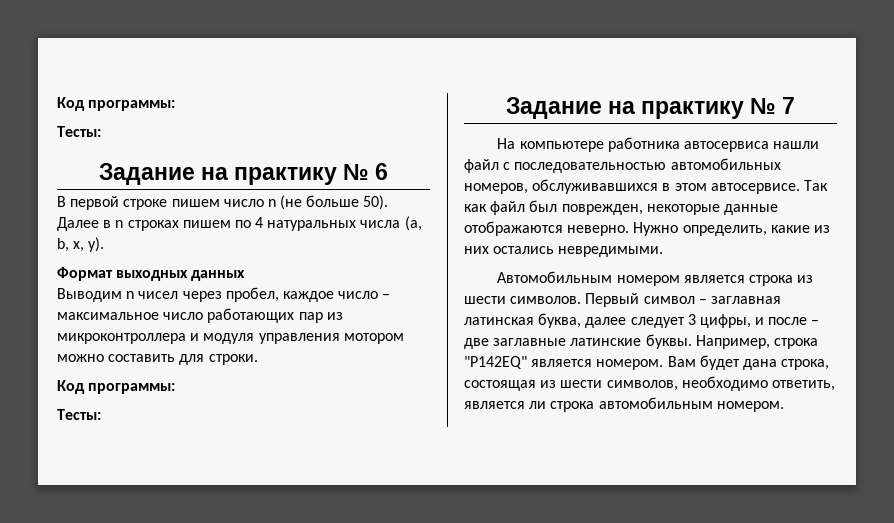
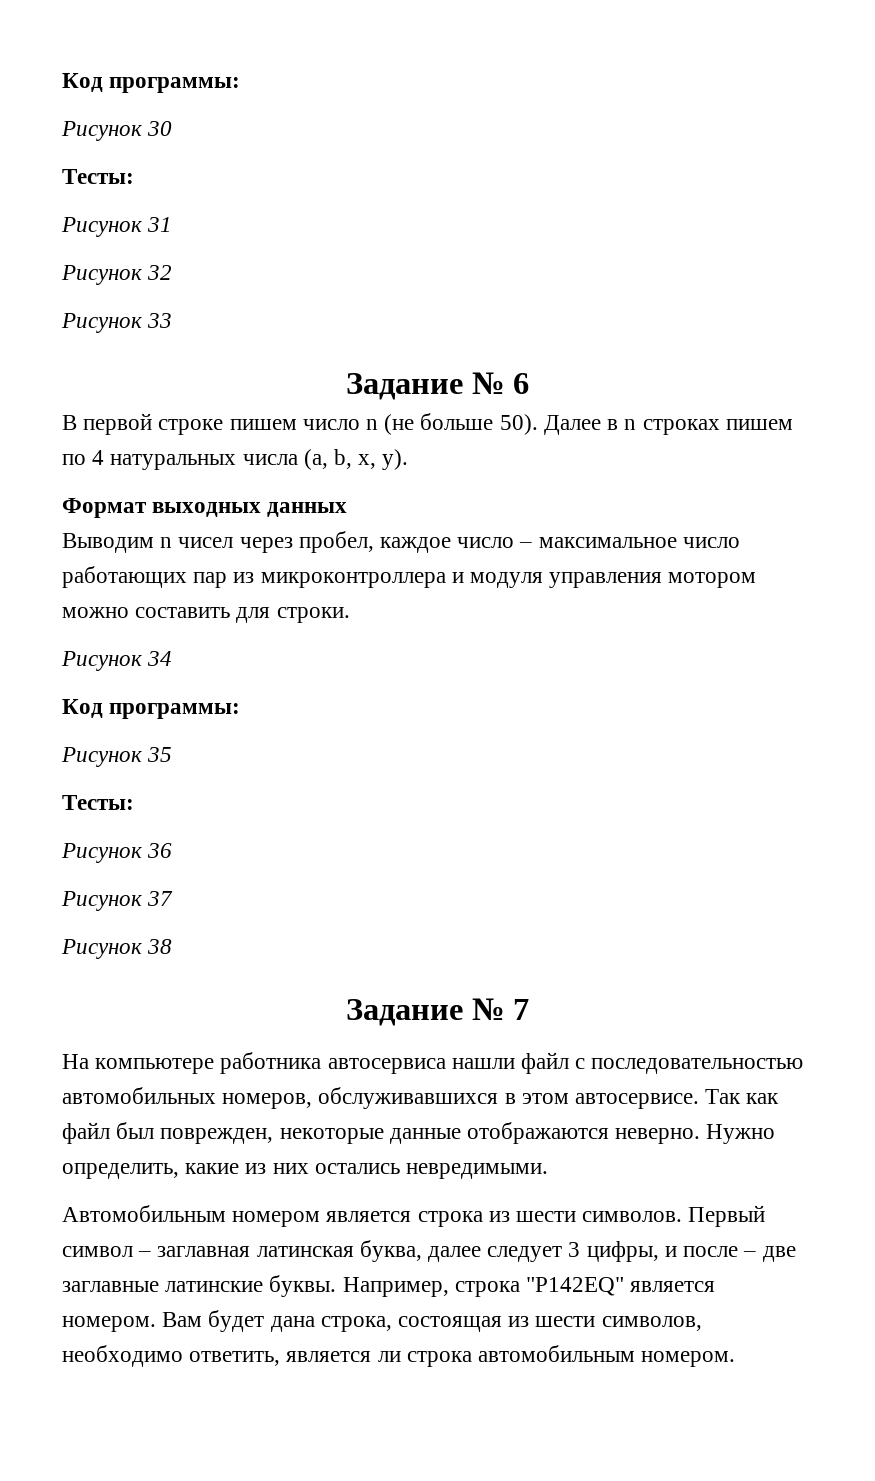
[57,97,176,111] [57,126,101,137] [98,163,337,185] Код программы: // Тесты: // Задание на практику -> [62,73,241,93] [61,121,173,141] [62,169,134,184] [61,217,173,237] [61,265,173,285] [61,313,173,333] [345,373,463,400] Код программы: // Рисунок 30 // Тесты: // Рисунок 31 // Рисунок 32 // Рисунок 33 // Задание
[57,380,176,394] [57,409,101,420] [505,97,744,119] // Код программы: // Тесты: // Задание на практику -> [61,651,173,671] [62,699,241,719] [61,747,173,767] [62,795,134,810] [61,843,173,863] [61,891,174,911] [61,939,173,959] [345,999,463,1026] // Рисунок 34 // Код программы: // Рисунок 35 // Тесты: // Рисунок 36 // Рисунок 37 // Рисунок 38 // Задание

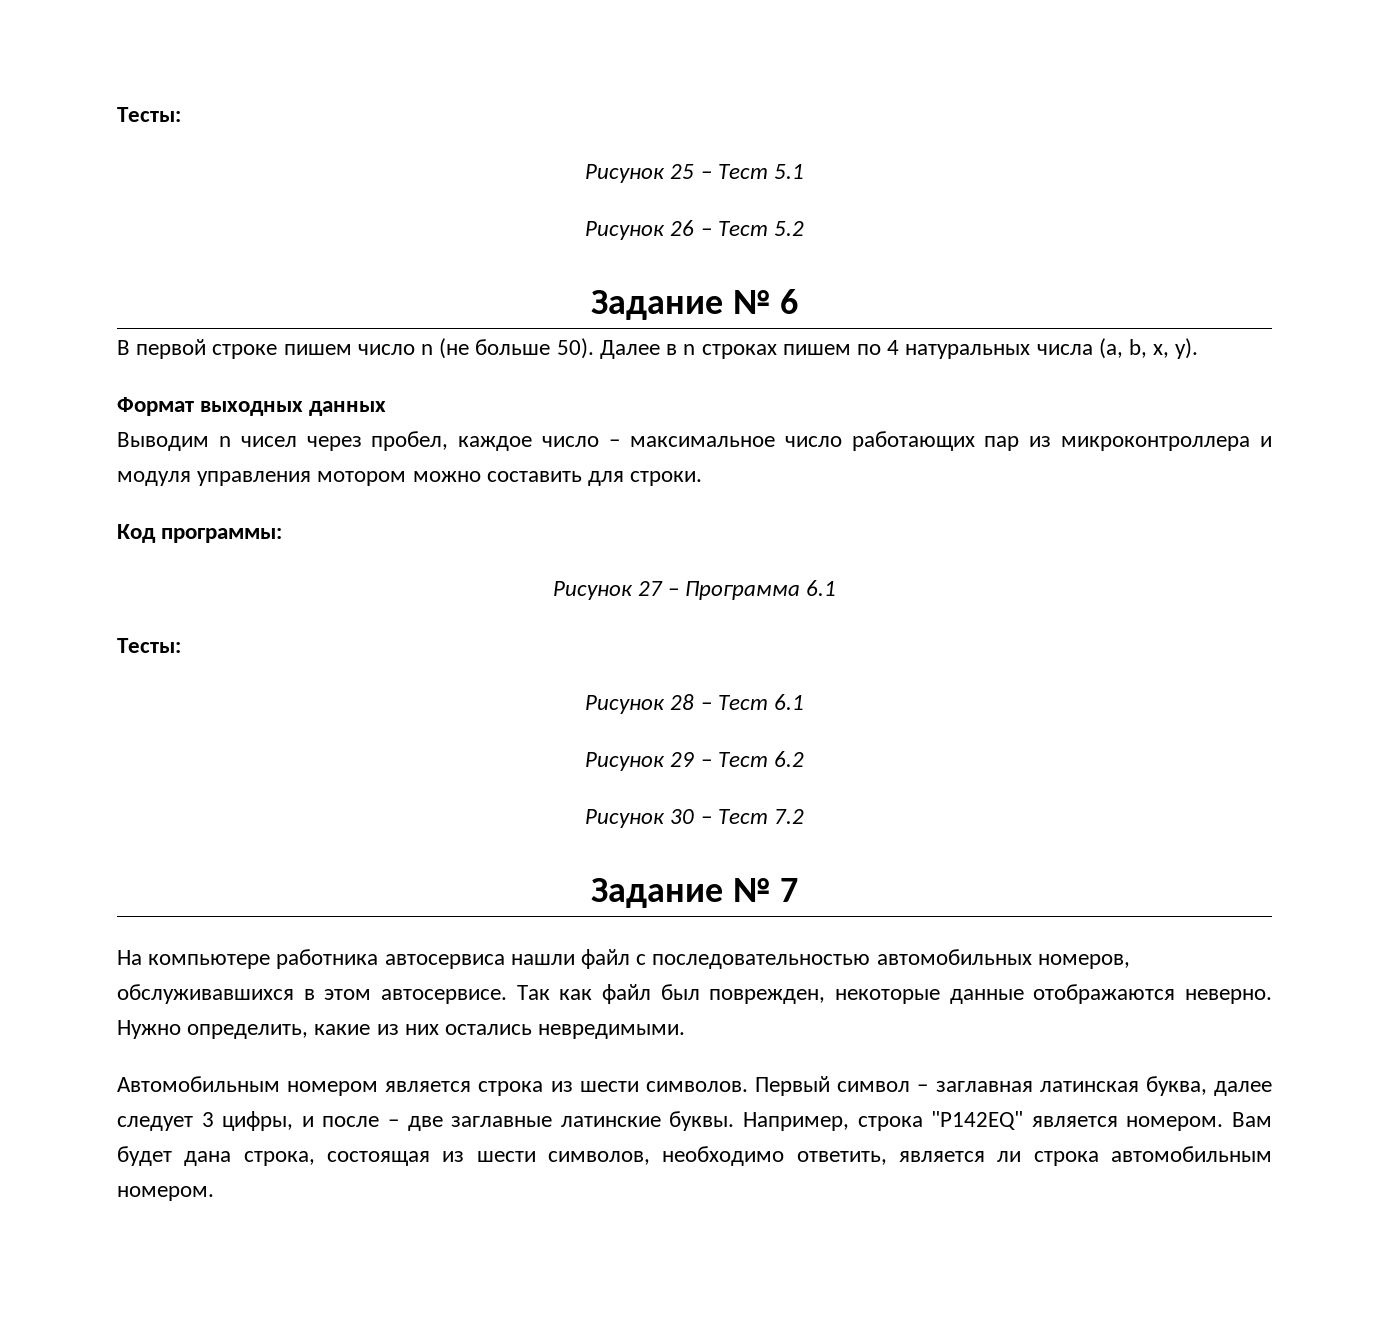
[62,73,241,93] [61,121,173,141] [62,169,134,184] [61,217,173,237] [61,265,173,285] [61,313,173,333] Код программы: // Рисунок 30 // Тесты: // Рисунок 31 // Рисунок 32 // Рисунок 33 -> [117,107,181,122] [585,164,804,183] [585,220,804,240] Тесты: // Рисунок 25 – Тест 5.1 // Рисунок 26 – Тест 5.2
[61,651,173,671] [62,699,241,719] [61,747,173,767] [62,795,134,810] [61,843,173,863] [61,891,174,911] [61,939,173,959] // Рисунок 34 // Код программы: // Рисунок 35 // Тесты: // Рисунок 36 // Рисунок 37 // Рисунок 38 -> [117,524,283,543] [552,580,837,600] [117,638,181,653] [585,694,804,714] [585,751,804,771] [585,809,804,828] // Код программы: // Рисунок 27 – Программа 6.1 // Тесты: // Рисунок 28 – Тест 6.1 // Рисунок 29 – Тест 6.2 // Рисунок 30 – Тест 7.2

